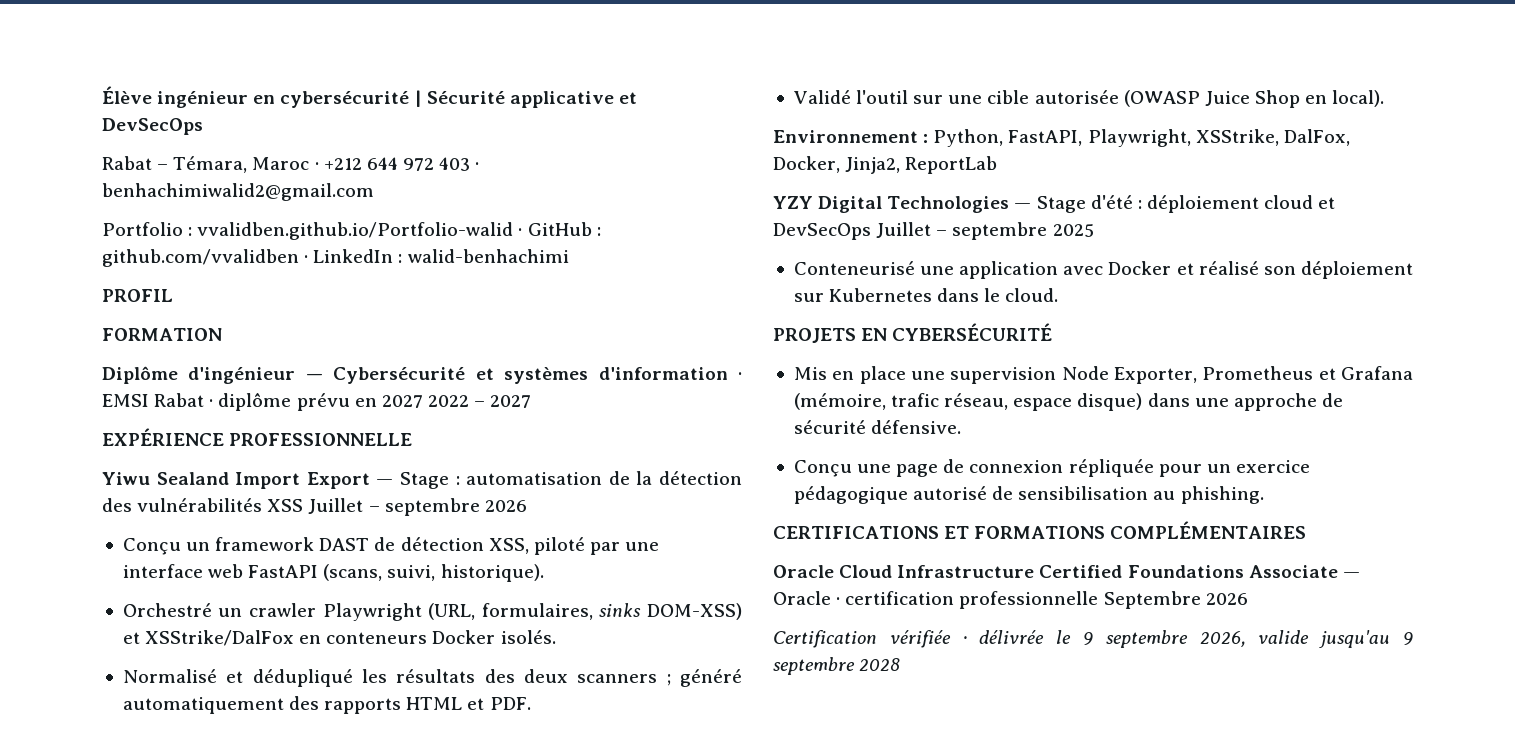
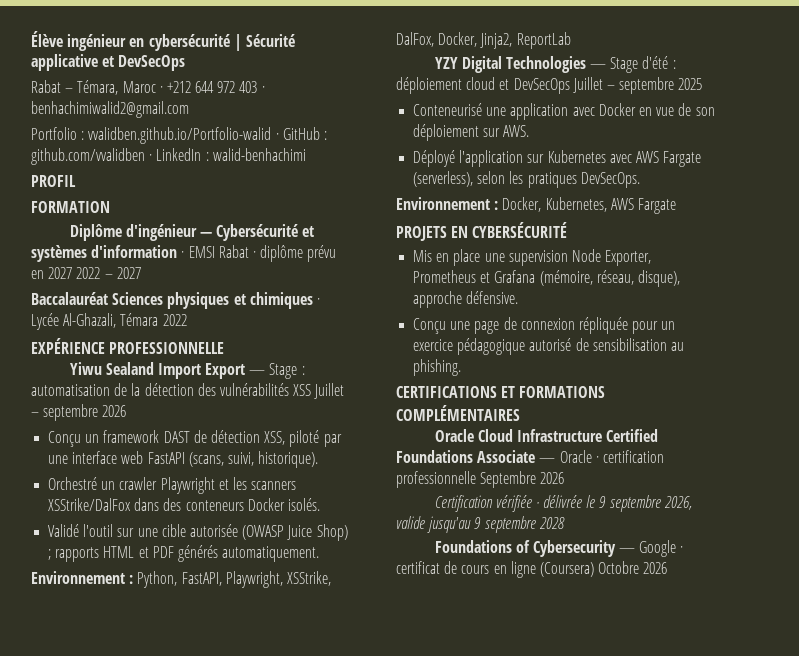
(532, 401) none -> [31,292,320,309] [31,313,187,330] // Baccalauréat Sciences physiques et chimiques · Lycée Al-Ghazali, Témara 2022
[428,603,742,620] [122,630,556,646] [122,669,742,687] [122,696,531,714] (URL, formulaires, sinks DOM-XSS) et XSStrike/DalFox en conteneurs Docker isolés. // Normalisé et dédupliqué les résultats des deux scanners ; généré automatiquement des rapports HTML et PDF. -> [218,477,297,490] [48,498,320,511] et les scanners XSStrike/DalFox dans des conteneurs Docker isolés.
[1254,90,1385,108] Shop en local). -> [316,524,348,541] [48,545,320,562] Shop) ; rapports HTML et PDF générés automatiquement.
[1176,261,1413,279] [793,288,1059,302] et réalisé son déploiement sur Kubernetes dans le cloud. -> [638,103,715,116] [413,124,530,141] [413,150,702,167] [413,171,640,188] [396,197,676,214] en vue de son déploiement sur AWS. // Déployé l'application sur Kubernetes avec AWS Fargate (serverless), selon les pratiques DevSecOps. // Environnement : Docker, Kubernetes, AWS Fargate
[891,393,1343,411] [793,420,866,434] trafic réseau, espace disque) dans une approche de sécurité -> [596,270,680,287] [413,291,463,308] réseau, disque), approche
(901, 664) none -> [434,540,684,557] [396,561,668,578] // Foundations of Cybersecurity — Google · certificat de cours en ligne (Coursera) Octobre 2026

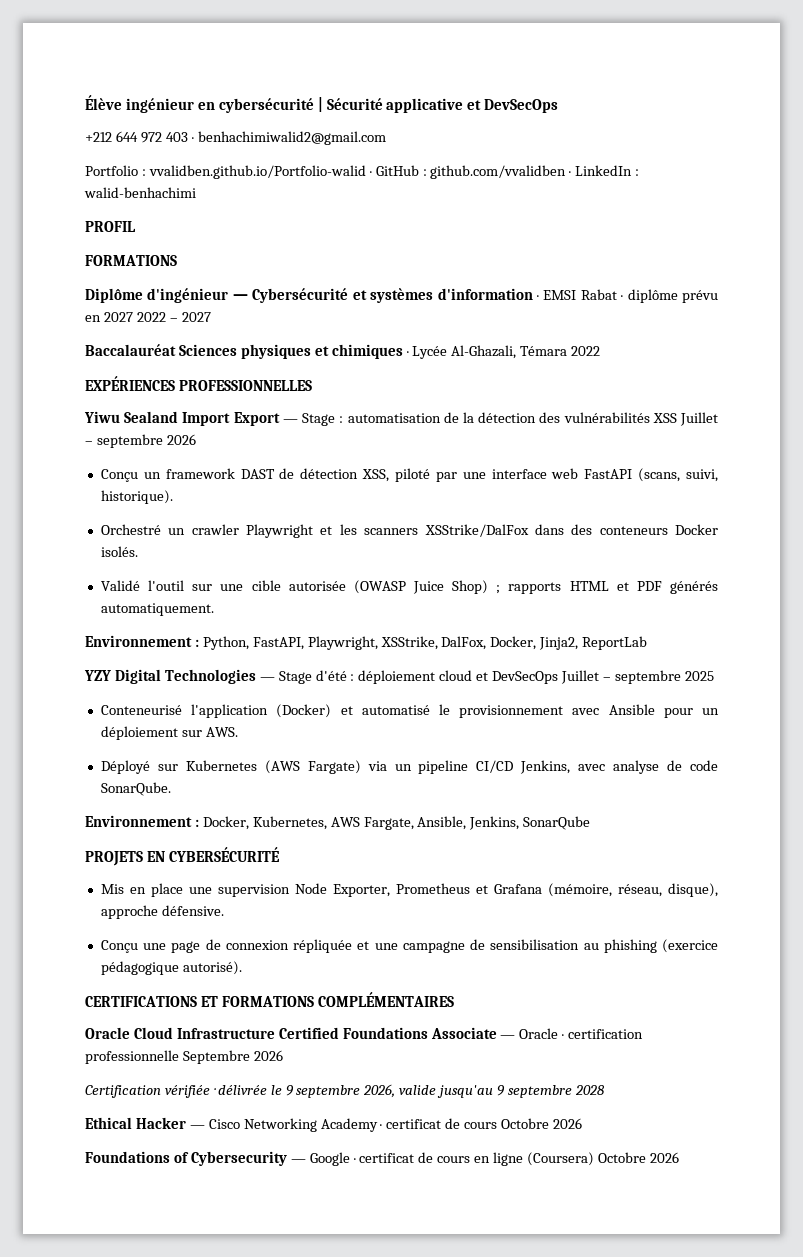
[31,80,163,95] Rabat – Témara, Maroc · -> (559, 106) none
[31,201,110,213] FORMATION -> [85,255,177,266] FORMATIONS
[31,338,225,354] EXPÉRIENCE PROFESSIONNELLE -> [85,376,312,391] EXPÉRIENCES PROFESSIONNELLES
[486,103,715,120] une application avec Docker en vue de son -> [191,704,720,718] l'application (Docker) et automatisé le provisionnement avec Ansible pour un
[459,150,524,167] l'application -> (150, 767) none
[609,151,702,167] [413,171,640,188] avec AWS Fargate (serverless), selon les pratiques DevSecOps. -> [264,760,718,774] [100,782,171,796] (AWS Fargate) via un pipeline CI/CD Jenkins, avec analyse de code SonarQube.
[637,198,676,214] Fargate -> [363,816,591,830] Fargate, Ansible, Jenkins, SonarQube
[632,321,676,334] [413,338,684,355] [413,359,462,376] pour un exercice pédagogique autorisé de sensibilisation au phishing. -> [357,939,718,953] [100,961,242,975] et une campagne de sensibilisation au phishing (exercice pédagogique autorisé).
(565, 523) none -> [85,1117,583,1132] // Ethical Hacker — Cisco Networking Academy · certificat de cours Octobre 2026

